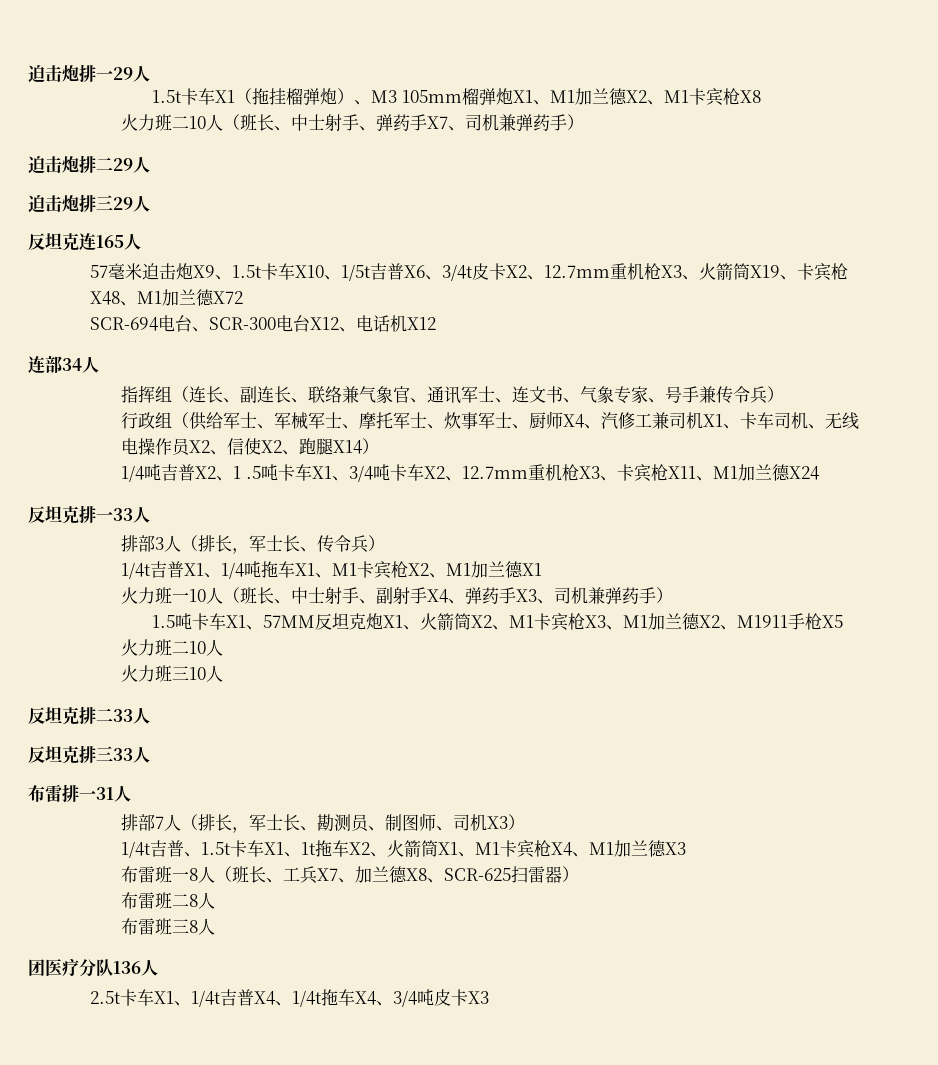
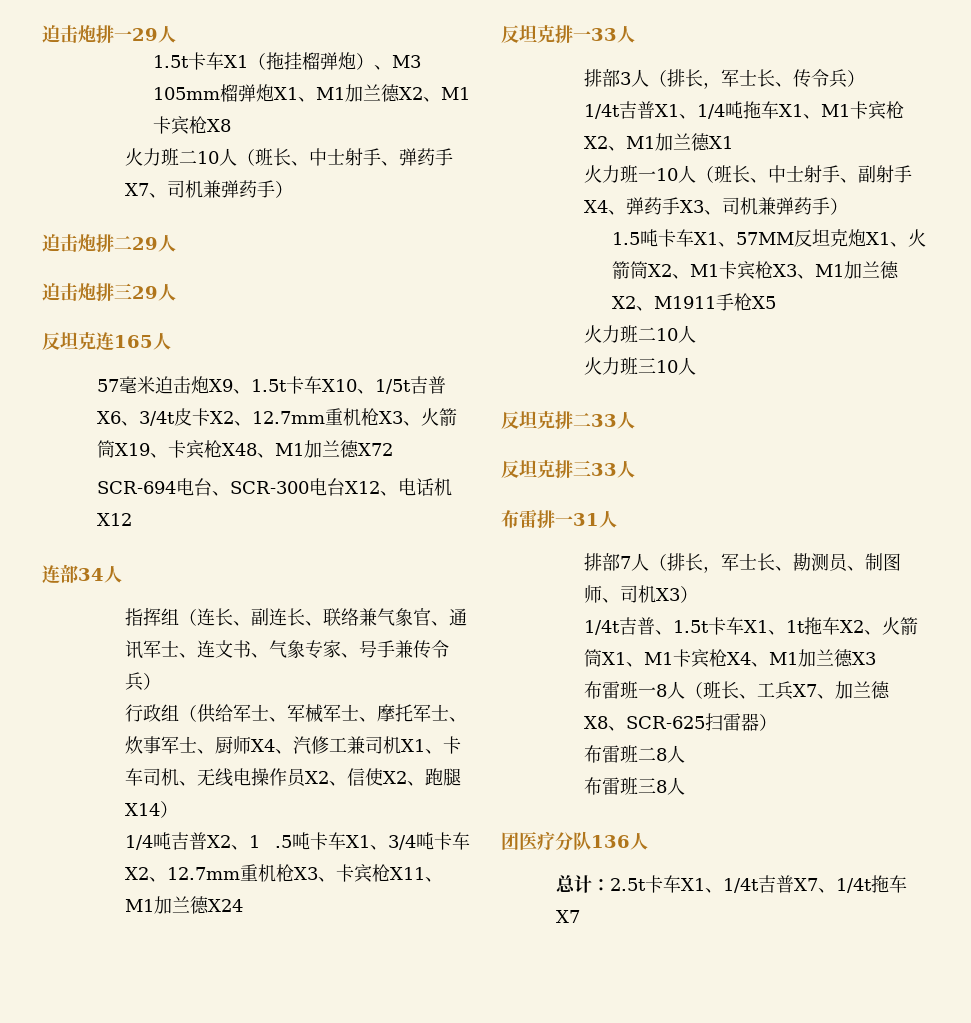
(158, 968) none -> [556,875,611,893] 总计：
[254,991,277,1005] X4 -> [794,878,819,891] X7
[355,989,490,1007] X4、3/4吨皮卡X3 -> [556,910,581,923] X7

